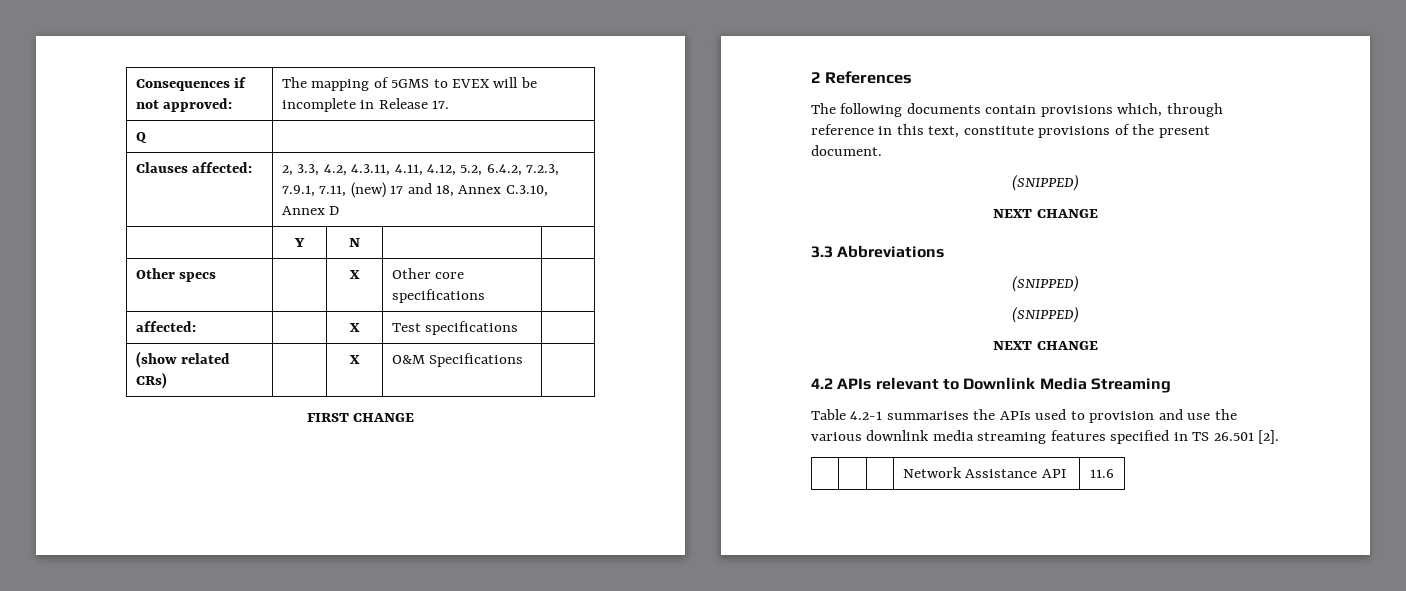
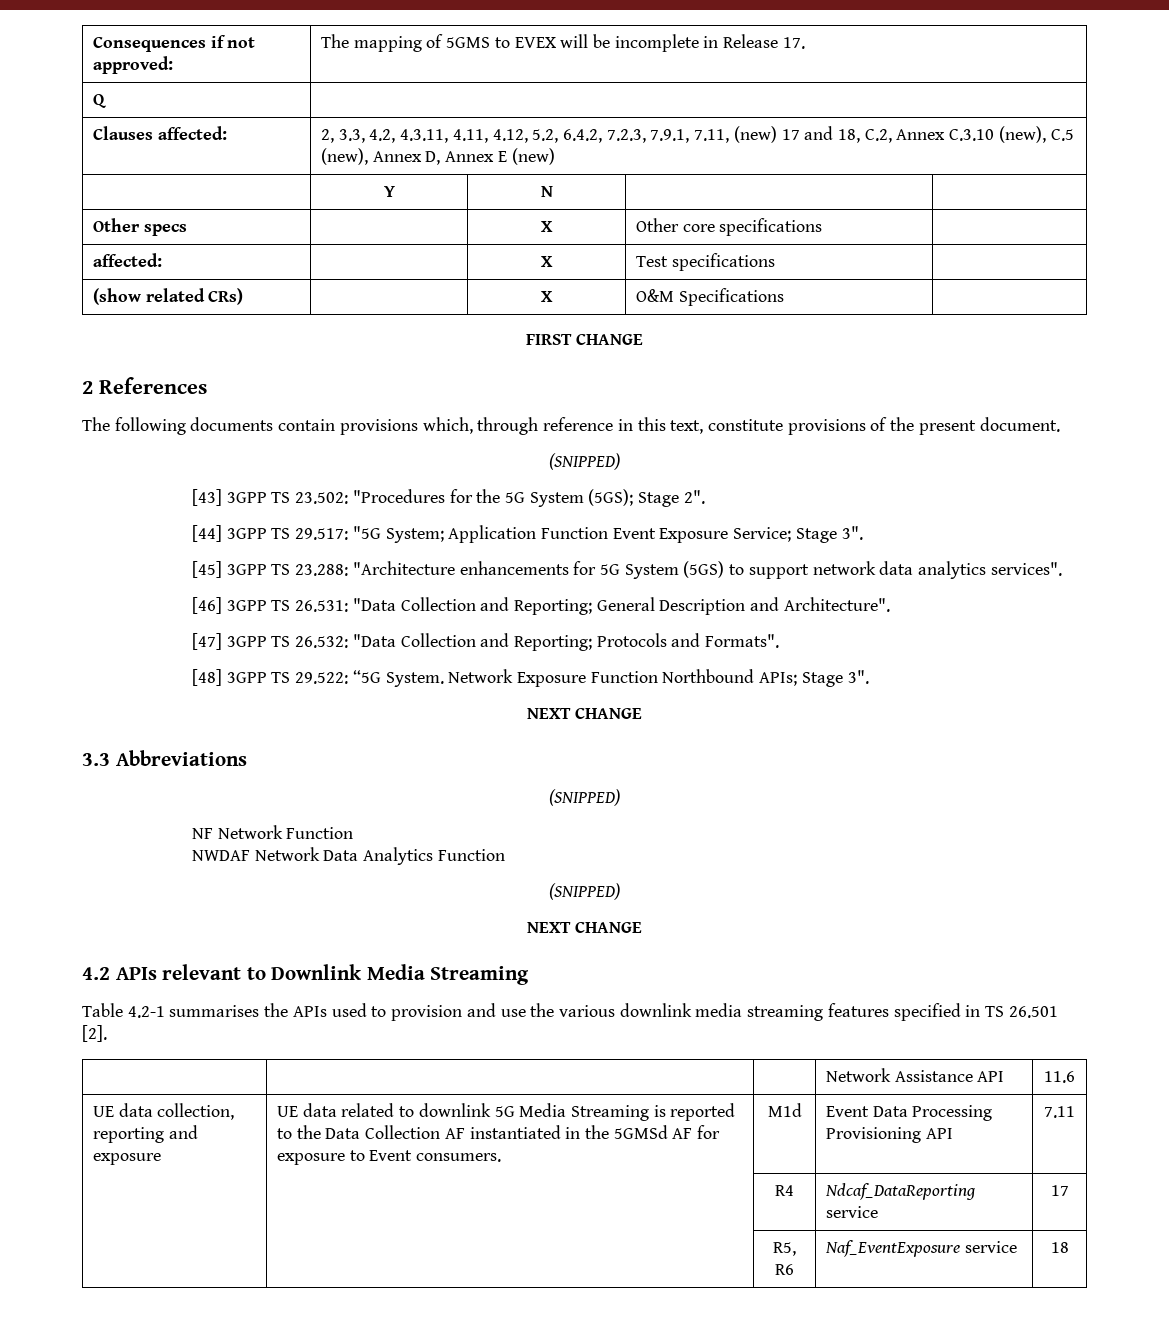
[458,185,548,197] [281,206,340,215] Annex C.3.10, Annex D -> [864,126,1074,143] [320,148,555,165] C.2, Annex C.3.10 (new), C.5 (new), Annex D, Annex E (new)
(1079, 182) none -> [191,489,705,507] [191,525,863,543] [191,561,1062,579] [191,597,890,615] [191,633,780,651] [191,669,869,687] // [43] 3GPP TS 23.502: "Procedures for the 5G System (5GS); Stage 2". // [44] 3GPP TS 29.517: "5G System; Application Function Event Exposure Service; Stage 3". // [45] 3GPP TS 23.288: "Architecture enhancements for 5G System (5GS) to support network data analytics services". // [46] 3GPP TS 26.531: "Data Collection and Reporting; General Description and Architecture". // [47] 3GPP TS 26.532: "Data Collection and Reporting; Protocols and Formats". // [48] 3GPP TS 29.522: “5G System. Network Exposure Function Northbound APIs; Stage 3".
(1079, 283) none -> [191,825,354,839] [191,847,505,865] // NF Network Function // NWDAF Network Data Analytics Function
(1114, 473) none -> [92,1103,235,1120] [92,1125,198,1143] [92,1153,161,1165] [276,1103,736,1121] [276,1125,721,1139] [276,1150,502,1165] [767,1103,802,1117] [825,1105,993,1121] [825,1127,953,1143] [1044,1106,1075,1118] [775,1185,794,1196] [824,1183,975,1200] [825,1206,878,1218] [1050,1185,1069,1196] [773,1242,796,1256] [775,1264,794,1275] [824,1240,1017,1257] [1050,1242,1069,1253] // UE data collection, reporting and exposure | UE data related to downlink 5G Media Streaming is reported to the Data Collection AF instantiated in the 5GMSd AF for exposure to Event consumers. | M1d | Event Data Processing Provisioning API | 7.11 // | | R4 | Ndcaf_DataReporting service | 17 // | | R5, R6 | Naf_EventExposure service | 18

